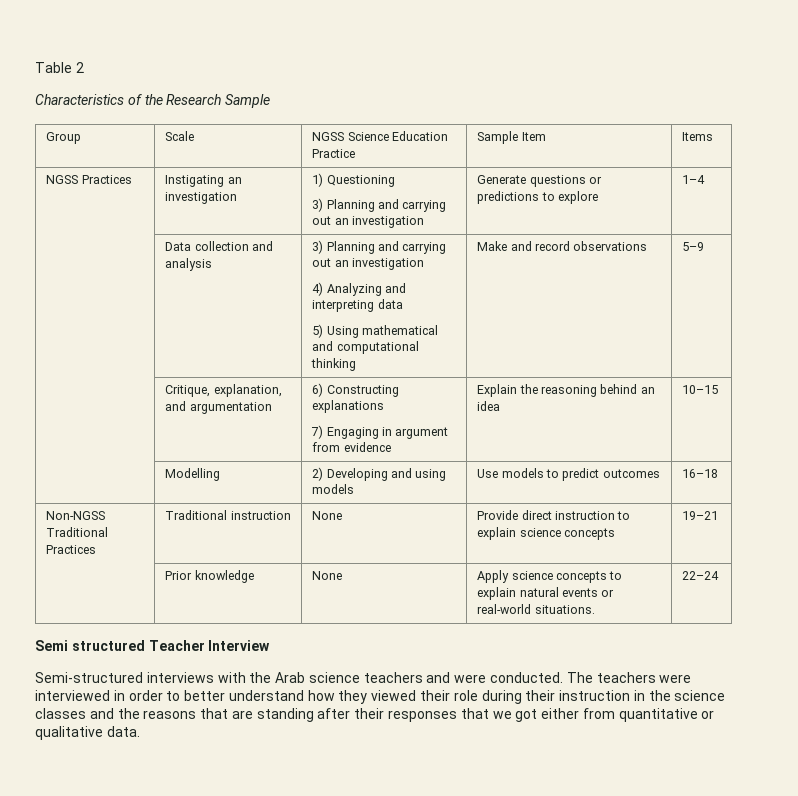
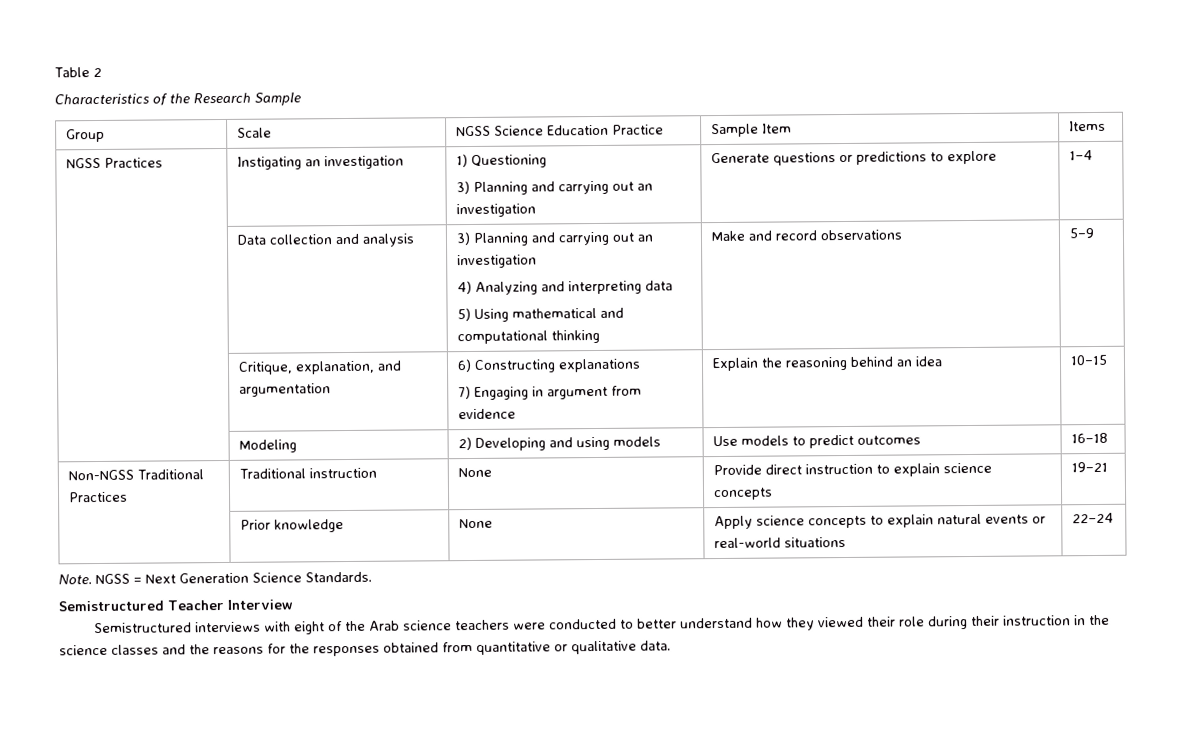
[165,468,221,481] Modelling -> [238,439,297,453] Modeling
[534,605,595,614] situations. -> [783,537,846,548] situations
[35,640,145,651] Semi structured -> [58,571,372,585] [58,600,164,612] Note. NGSS = Next Generation Science Standards. // Semistructured
[35,672,143,683] Semi-structured -> [94,622,193,634] Semistructured
(246, 677) none -> [294,621,344,635] eight of
[426,672,692,683] [35,690,163,701] and were conducted. The teachers were interviewed in order -> [513,618,618,630] were conducted
[200,708,580,722] that are standing after their responses that we got either -> [267,642,439,657] for the responses obtained

